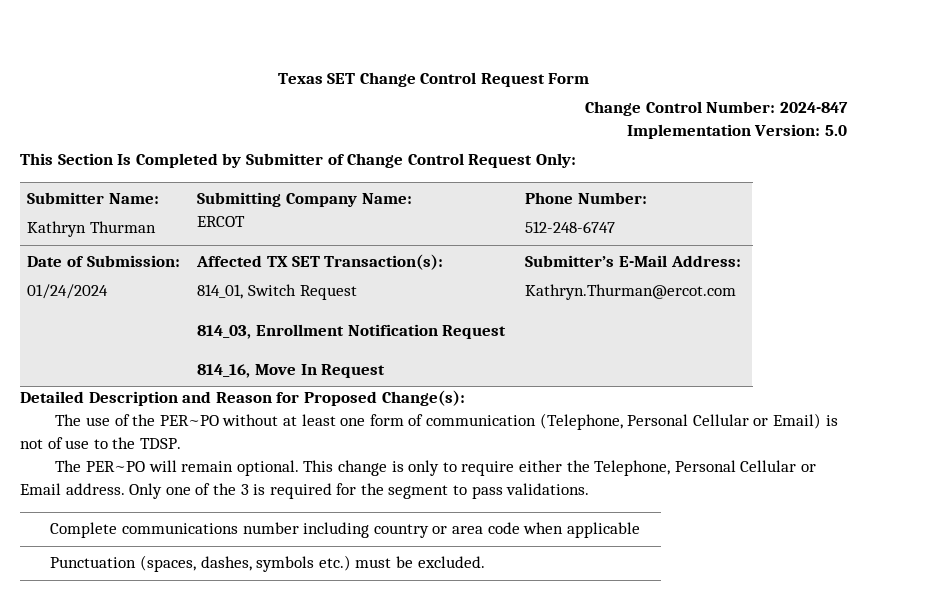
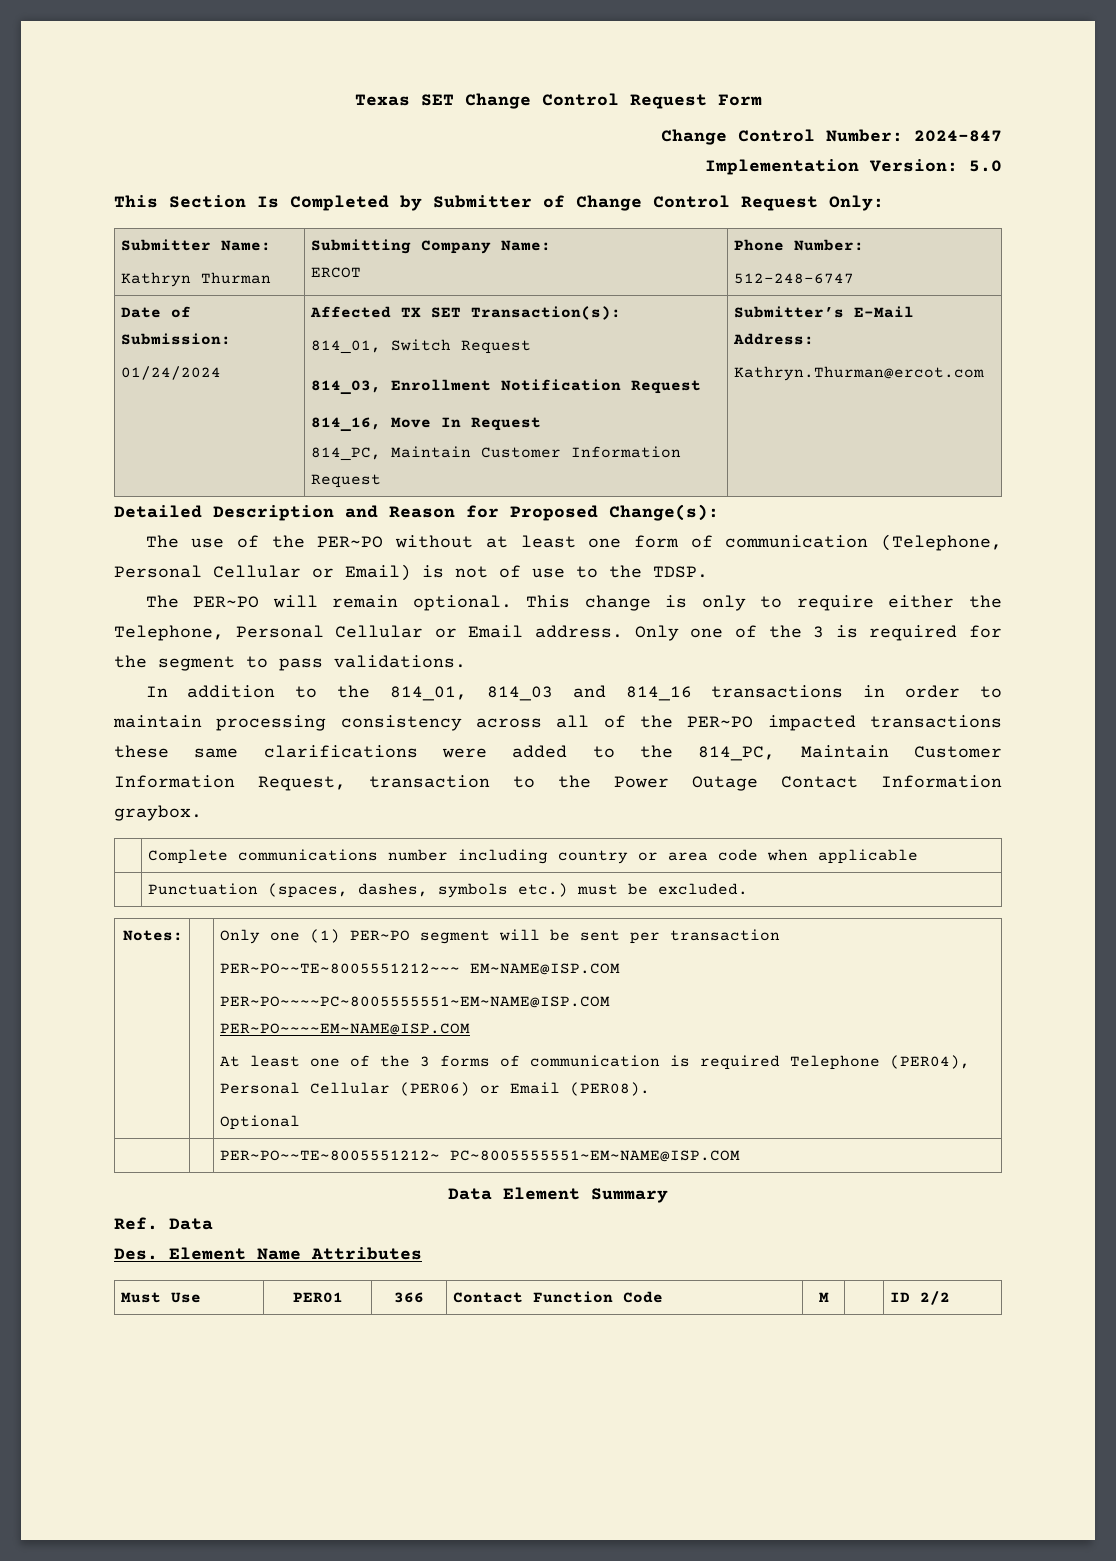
(386, 371) none -> [311,446,682,461] [311,474,382,488] // 814_PC, Maintain Customer Information Request
(590, 489) none -> [145,685,1002,701] [113,715,1002,731] [114,745,1003,761] [114,775,1002,791] [114,805,202,821] // In addition to the 814_01, 814_03 and 814_16 transactions in order to maintain processing consistency across all of the PER~PO impacted transactions these same clarifications were added to the 814_PC, Maintain Customer Information Request, transaction to the Power Outage Contact Information graybox.
(485, 562) none -> [122,930,183,941] [220,929,781,944] [220,963,621,975] [220,996,611,1008] [220,1023,471,1035] [220,1055,971,1070] [220,1082,651,1096] [220,1115,301,1130] [220,1150,741,1162] [448,1187,668,1203] [114,1217,213,1230] [114,1247,422,1260] [121,1292,202,1303] [292,1292,343,1303] [394,1292,424,1303] [453,1291,664,1303] [818,1292,829,1302] [890,1291,951,1305] // Notes: | | Only one (1) PER~PO segment will be sent per transaction // PER~PO~~TE~8005551212~~~ EM~NAME@ISP.COM // PER~PO~~~~PC~8005555551~EM~NAME@ISP.COM // PER~PO~~~~EM~NAME@ISP.COM // At least one of the 3 forms of communication is required Telephone (PER04), Personal Cellular (PER06) or Email (PER08). // Optional // | | PER~PO~~TE~8005551212~ PC~8005555551~EM~NAME@ISP.COM // Data Element Summary // Ref. Data // Des. Element Name Attributes // Must Use | PER01 | 366 | Contact Function Code | M | | ID 2/2

